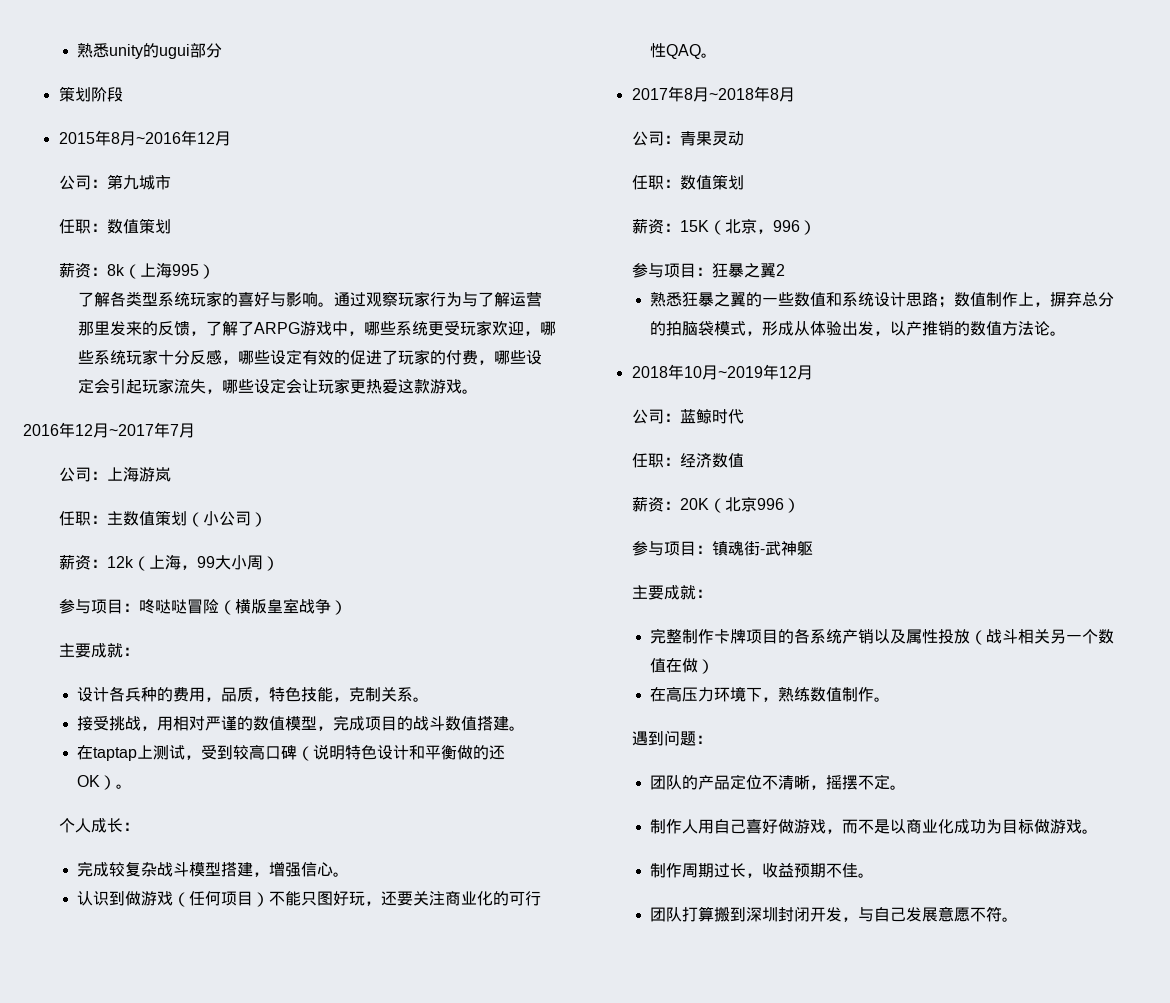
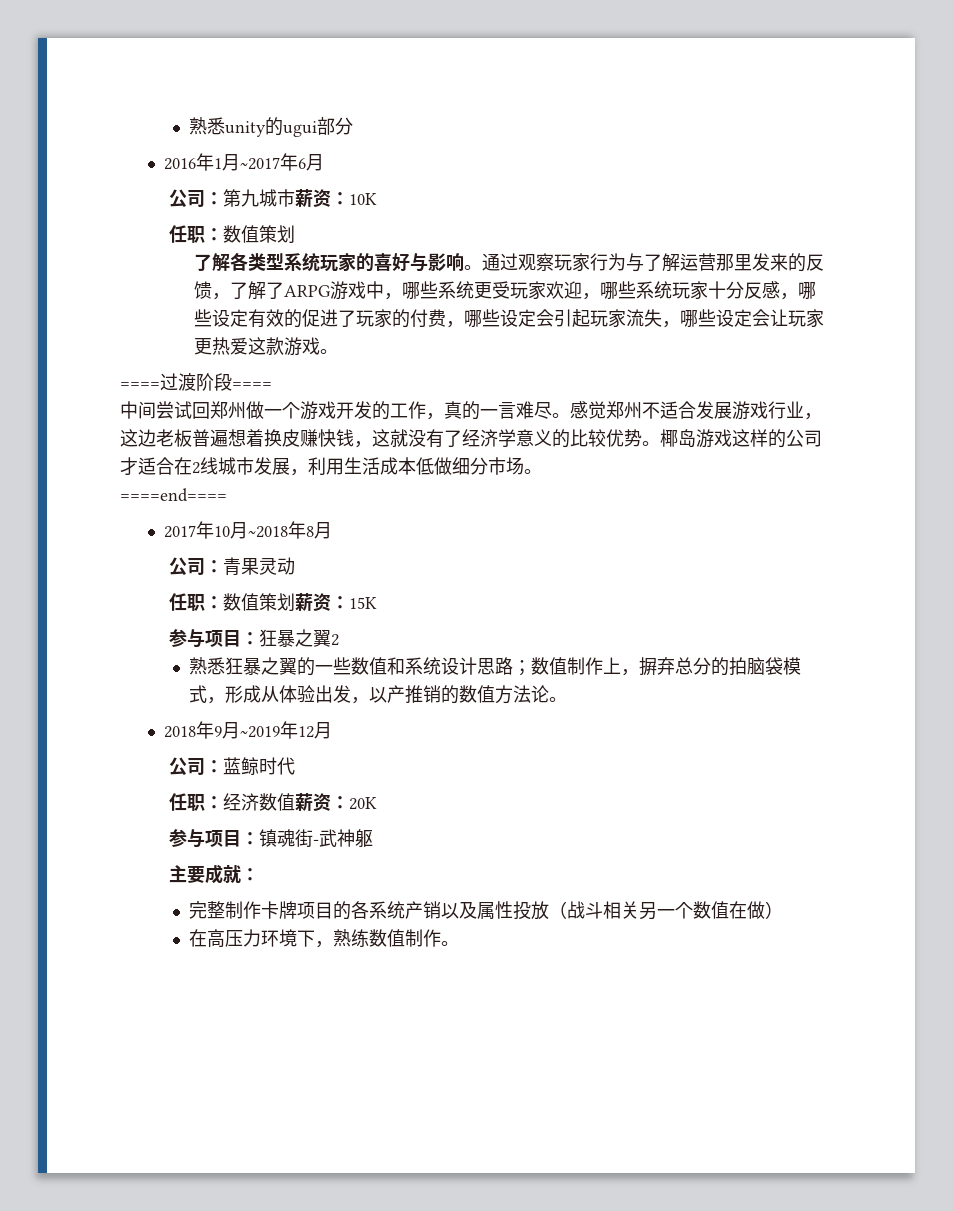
[58,86,123,102] [58,130,215,146] 策划阶段 // 2015年8月~2016年12 -> [164,153,307,171] 2016年1月~2017年6
[59,218,172,234] [59,263,216,279] // 任职：数值策划 // 薪资：8k（上海995） -> [295,189,378,207] [169,225,296,243] 薪资：10K // 任职：数值策划
[23,422,195,438] [59,467,172,482] [59,510,268,527] [59,555,280,571] [59,598,348,615] [59,643,140,658] [77,686,430,702] [77,715,526,731] [77,744,506,761] [77,775,133,790] [59,818,140,833] [77,861,350,877] [77,891,542,907] [650,43,718,59] 2016年12月~2017年7月 // 公司：上海游岚 // 任职：主数值策划（小公司） // 薪资：12k（上海，99大小周） // 参与项目：咚哒哒冒险（横版皇室战争） // 主要成就： // 设计各兵种的费用，品质，特色技能，克制关系。 // 接受挑战，用相对严谨的数值模型，完成项目的战斗数值搭建。 // 在taptap上测试，受到较高口碑（说明特色设计和平衡做的还OK）。 // 个人成长： // 完成较复杂战斗模型搭建，增强信心。 // 认识到做游戏（任何项目）不能只图好玩，还要关注商业化的可行性QAQ。 -> [120,373,272,391] [120,401,822,420] [120,429,822,448] [120,457,542,476] [120,488,227,502] ====过渡阶段==== // 中间尝试回郑州做一个游戏开发的工作，真的一言难尽。感觉郑州不适合发展游戏行业，这边老板普遍想着换皮赚快钱，这就没有了经济学意义的比较优势。椰岛游戏这样的公司才适合在2线城市发展，利用生活成本低做细分市场。 // ====end====
[683,88,693,100] 8 -> [214,526,231,537] 10
(745, 182) // -> (296, 602) none
[709,219,817,235] （北京，996） -> (378, 603) none
[683,366,702,378] 10 -> [214,726,223,737] 9
(745, 460) // -> (296, 802) none
[709,497,801,513] （北京996） -> (378, 803) none
[632,730,713,746] [650,774,907,790] [650,819,1099,834] [650,862,875,878] [650,906,1019,922] // 遇到问题： // 团队的产品定位不清晰，摇摆不定。 // 制作人用自己喜好做游戏，而不是以商业化成功为目标做游戏。 // 制作周期过长，收益预期不佳。 // 团队打算搬到深圳封闭开发，与自己发展意愿不符。 -> (460, 943) none

